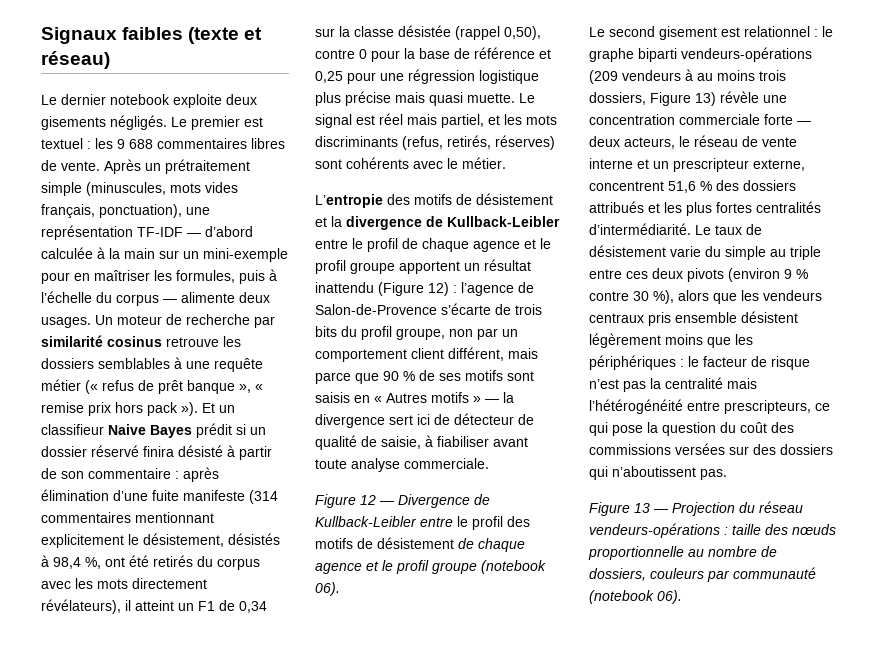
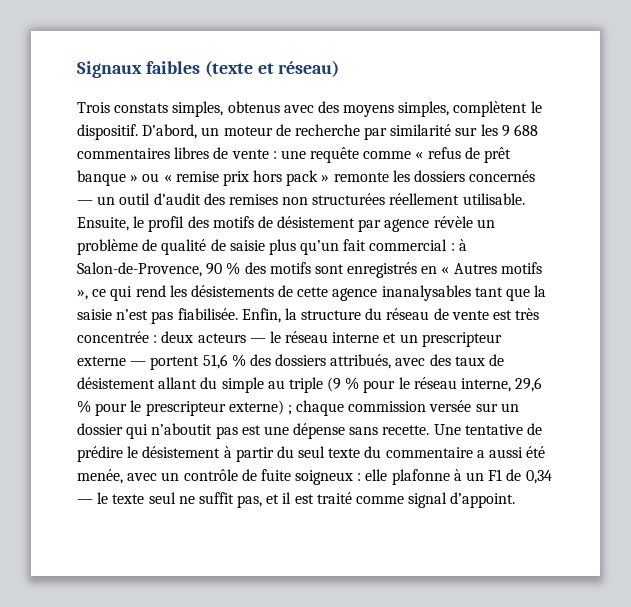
[41,94,257,108] [41,115,263,130] [41,138,91,149] Le dernier notebook exploite deux gisements négligés. Le premier est textuel : -> [77,101,542,117] [77,124,478,140] Trois constats simples, obtenus avec des moyens simples, complètent le dispositif. D’abord, un moteur de recherche par similarité sur
[61,159,250,174] [41,182,238,196] [41,204,210,218] [41,225,253,240] [41,247,288,262] [41,269,277,284] [41,291,270,306] [41,314,275,328] [41,335,241,347] [41,357,263,372] [41,379,98,394] vente. Après un prétraitement simple (minuscules, mots vides français, ponctuation), une représentation TF-IDF — d’abord calculée à la main sur un mini-exemple pour en maîtriser les formules, puis à l’échelle du corpus — alimente deux usages. Un moteur de recherche par similarité cosinus retrouve les dossiers semblables à une requête métier (« -> [231,147,424,163] vente : une requête comme «
[239,384,251,393] », -> [130,173,160,182] » ou
[181,402,235,416] [41,423,266,438] [41,445,272,460] [41,467,219,482] [41,489,278,504] [41,512,214,523] [41,533,280,548] [41,555,260,570] [41,578,207,589] [41,599,267,614] [315,25,541,40] [315,47,551,62] [315,69,539,84] [315,91,535,106] [315,113,557,128] [315,135,555,150] [315,157,506,169] [315,193,553,208] [315,216,560,230] [315,238,551,252] [315,259,531,274] [315,282,534,296] [315,303,542,315] [315,326,518,340] [315,347,538,362] [315,370,534,384] [315,392,514,403] [315,413,534,428] [315,435,528,450] [315,458,489,472] [315,494,490,508] [315,516,453,527] »). Et un classifieur Naive Bayes prédit si un dossier réservé finira désisté à partir de son commentaire : après élimination d’une fuite manifeste (314 commentaires mentionnant explicitement le désistement, désistés à 98,4 %, ont été retirés du corpus avec les mots directement révélateurs), il atteint un F1 de 0,34 sur la classe désistée (rappel 0,50), contre 0 pour la base de référence et 0,25 pour une régression logistique plus précise mais quasi muette. Le signal est réel mais partiel, et les mots discriminants (refus, retirés, réserves) sont cohérents avec le métier. // L’entropie des motifs de désistement et la divergence de Kullback-Leibler entre le profil de chaque agence et le profil groupe apportent un résultat inattendu (Figure 12) : l’agence de Salon-de-Provence s’écarte de trois bits du profil groupe, non par un comportement client différent, mais parce que 90 % de ses motifs sont saisis en « Autres motifs » — la divergence sert ici de détecteur de qualité de saisie, à fiabiliser avant toute analyse commerciale. // Figure 12 — Divergence de Kullback-Leibler entre -> [321,170,536,182] [77,193,525,205] [77,217,129,231] » remonte les dossiers concernés — un outil d’audit des remises non structurées réellement utilisable. Ensuite,
[458,538,525,552] [315,560,546,574] [315,582,340,596] [589,26,833,40] [589,47,812,62] [589,69,786,84] [589,91,787,106] [589,114,811,125] [589,135,797,149] de chaque agence et le profil groupe (notebook 06). // Le second gisement est relationnel : le graphe biparti vendeurs-opérations (209 vendeurs à au moins trois dossiers, Figure 13) révèle une concentration commerciale forte — deux acteurs, le réseau de vente -> [358,216,495,232] [77,239,467,255] [77,262,542,278] [77,285,547,301] [77,308,540,324] [77,331,329,343] par agence révèle un problème de qualité de saisie plus qu’un fait commercial : à Salon-de-Provence, 90 % des motifs sont enregistrés en « Autres motifs », ce qui rend les désistements de cette agence inanalysables tant que la saisie n’est pas fiabilisée. Enfin, la structure du réseau de vente est très concentrée : deux acteurs — le réseau
[753,159,805,171] [589,181,664,191] externe, concentrent -> [77,356,200,370] externe — portent
[589,201,821,216] [589,223,711,235] attribués et les plus fortes centralités d’intermédiarité. Le -> [330,354,451,369] attribués, avec des
[670,246,701,257] varie -> [158,377,198,389] allant
[589,268,808,282] [589,290,822,304] [589,311,798,326] [589,333,753,348] [589,355,810,370] [589,377,757,392] [589,399,830,414] [589,422,794,436] [589,443,833,455] [589,466,727,480] [589,501,803,516] [589,523,836,538] [588,546,777,560] [589,567,816,582] [589,590,682,604] entre ces deux pivots (environ 9 % contre 30 %), alors que les vendeurs centraux pris ensemble désistent légèrement moins que les périphériques : le facteur de risque n’est pas la centralité mais l’hétérogénéité entre prescripteurs, ce qui pose la question du coût des commissions versées sur des dossiers qui n’aboutissent pas. // Figure 13 — Projection du réseau vendeurs-opérations : taille des nœuds proportionnelle au nombre de dossiers, couleurs par communauté (notebook 06). -> [327,377,543,393] [77,400,519,416] [77,423,543,439] [77,446,546,462] [77,469,552,485] [77,492,516,508] (9 % pour le réseau interne, 29,6 % pour le prescripteur externe) ; chaque commission versée sur un dossier qui n’aboutit pas est une dépense sans recette. Une tentative de prédire le désistement à partir du seul texte du commentaire a aussi été menée, avec un contrôle de fuite soigneux : elle plafonne à un F1 de 0,34 — le texte seul ne suffit pas, et il est traité comme signal d’appoint.

